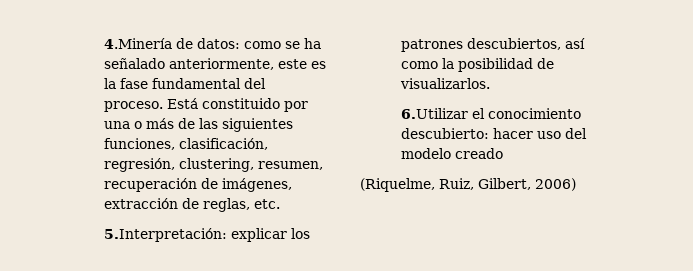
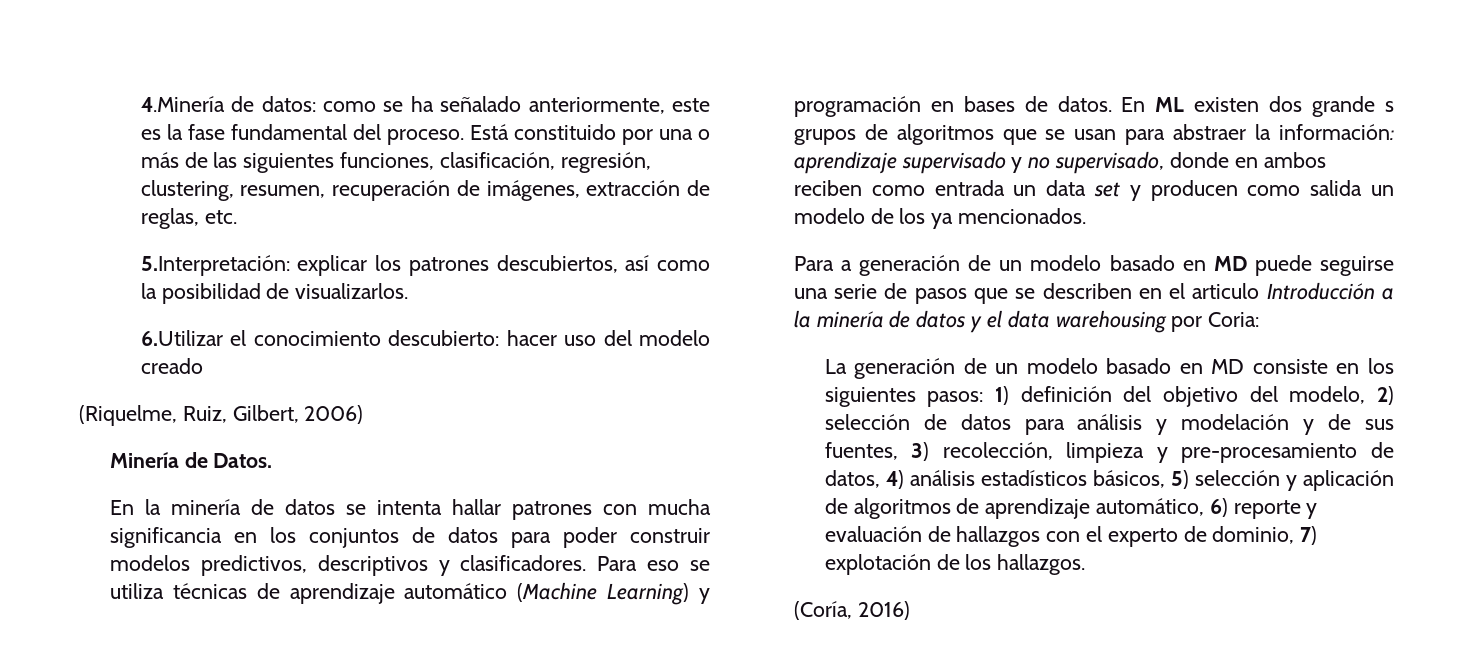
(576, 184) none -> [109,452,273,468] [109,499,711,520] [109,527,710,548] [109,555,711,576] [109,582,711,605] [793,96,1394,117] [793,124,1394,145] [793,151,1326,174] [793,180,1394,201] [793,208,1087,229] [793,255,1394,276] [793,282,1394,304] [793,310,1260,333] [824,358,1394,379] [824,386,1394,407] [824,414,1395,435] [824,442,1394,463] [824,470,1394,491] [824,498,1318,519] [824,526,1318,547] [824,554,1086,575] [793,601,910,620] // Minería de Datos. // En la minería de datos se intenta hallar patrones con mucha significancia en los conjuntos de datos para poder construir modelos predictivos, descriptivos y clasificadores. Para eso se utiliza técnicas de aprendizaje automático (Machine Learning) y programación en bases de datos. En ML existen dos grande s grupos de algoritmos que se usan para abstraer la información: aprendizaje supervisado y no supervisado, donde en ambos reciben como entrada un data set y producen como salida un modelo de los ya mencionados. // Para a generación de un modelo basado en MD puede seguirse una serie de pasos que se describen en el articulo Introducción a la minería de datos y el data warehousing por Coria: // La generación de un modelo basado en MD consiste en los siguientes pasos: 1) definición del objetivo del modelo, 2) selección de datos para análisis y modelación y de sus fuentes, 3) recolección, limpieza y pre-procesamiento de datos, 4) análisis estadísticos básicos, 5) selección y aplicación de algoritmos de aprendizaje automático, 6) reporte y evaluación de hallazgos con el experto de dominio, 7) explotación de los hallazgos. // (Coría, 2016)

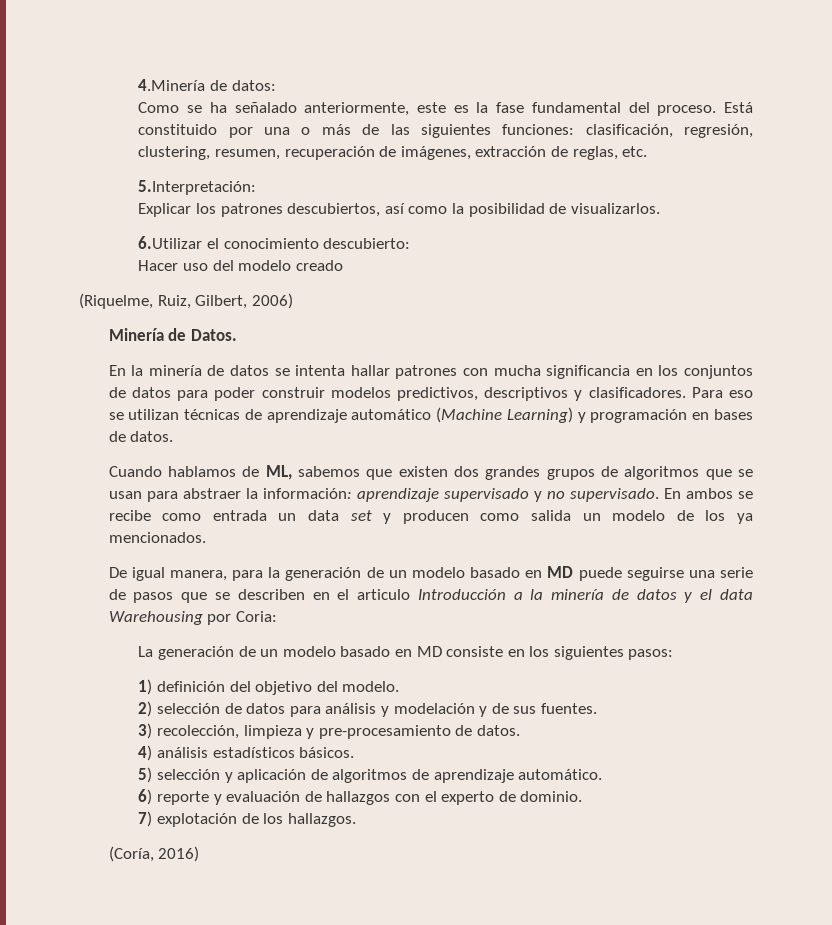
[322,101,376,112] como -> [138,102,180,113] // Como
[339,152,434,170] funciones, -> [502,124,575,135] funciones:
[297,255,368,276] explicar -> [138,203,192,217] // Explicar
[506,330,557,346] hacer -> [138,260,179,271] // Hacer
[109,583,164,599] utiliza -> [128,409,180,420] utilizan
[1121,96,1394,117] En ML existen dos grande s -> [108,465,541,480] // Cuando hablamos de ML, sabemos que existen dos grandes
[1055,151,1326,174] [793,180,862,196] supervisado, donde en ambos reciben -> [569,488,753,502] [108,510,151,521] supervisado. En ambos se recibe
[793,256,852,271] Para a -> [108,567,281,581] De igual manera, para la
[1055,310,1167,333] warehousing -> [108,611,203,625] Warehousing
(984, 399) none -> (674, 654) //
[1289,386,1366,404] modelo, -> [342,681,400,692] modelo. //
[824,442,898,460] fuentes, -> [540,703,597,714] fuentes. //
[824,470,880,488] datos, -> [476,725,520,736] datos. //
[1092,470,1165,488] básicos, -> [299,747,355,758] básicos. //
[1095,498,1204,516] automático, -> [518,769,603,780] automático. //
[1212,526,1295,544] dominio, -> [520,791,583,802] dominio. //

